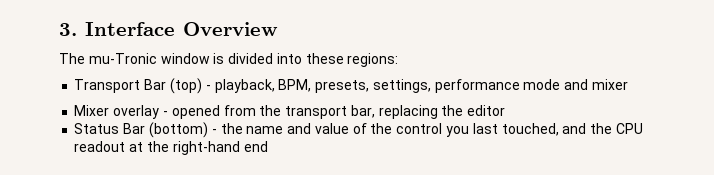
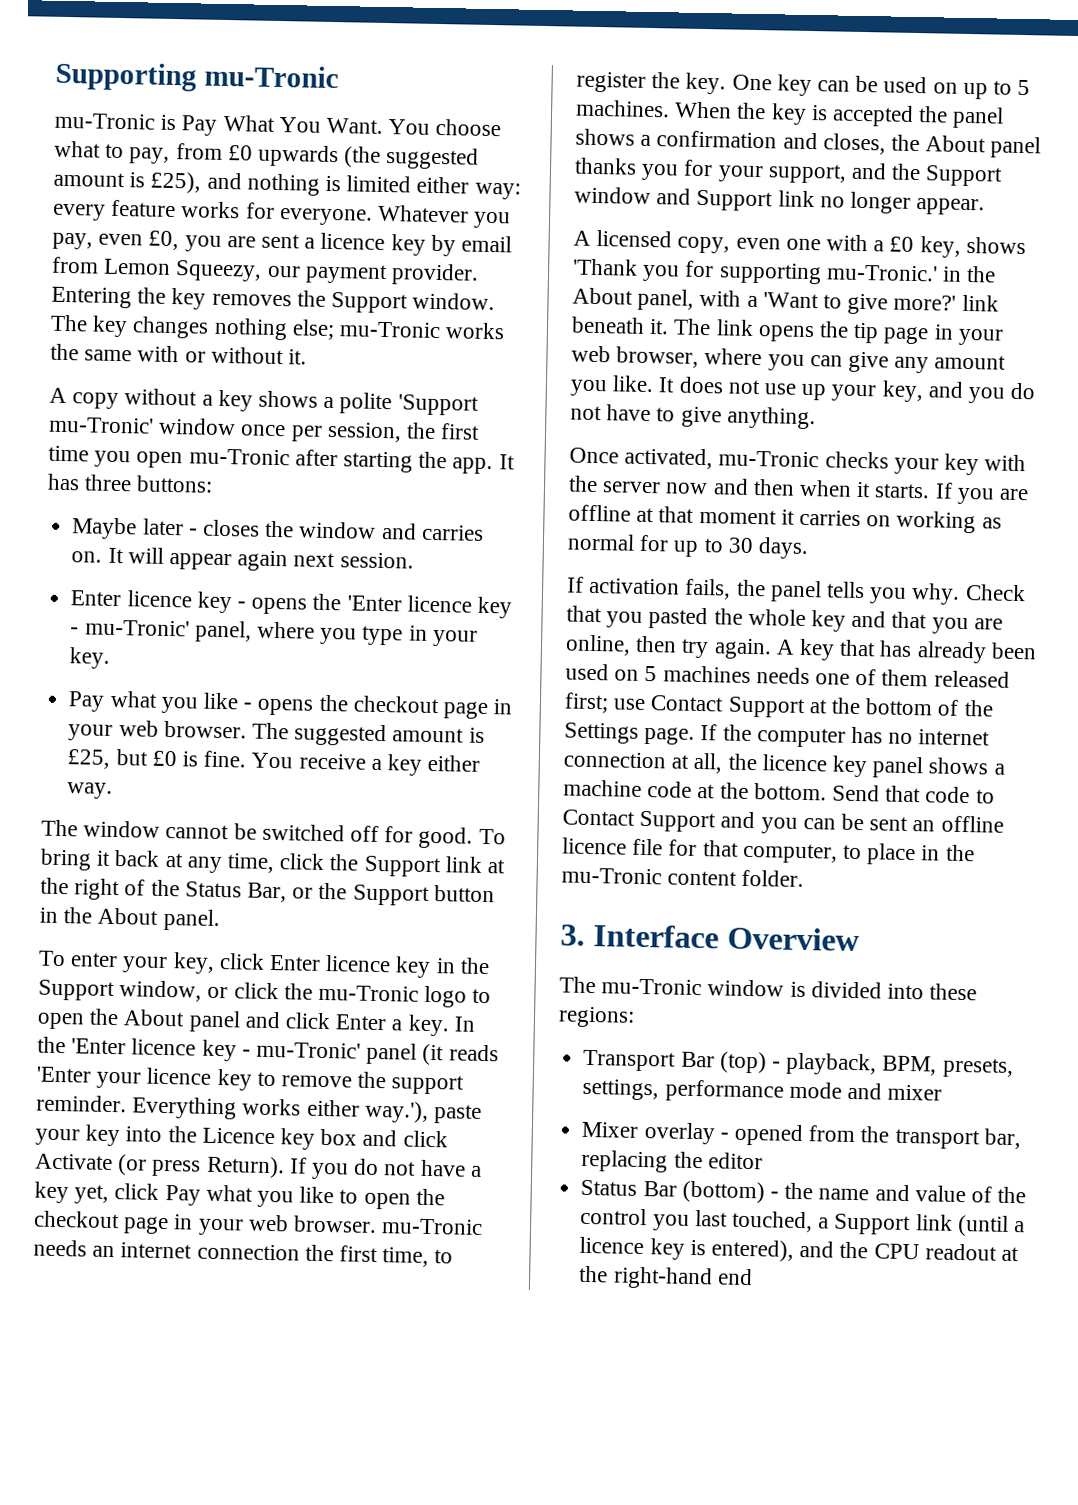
(59, 29) none -> [55,61,339,92] [54,112,502,137] [54,140,480,170] [53,171,521,200] [52,199,512,229] [52,230,513,257] [51,256,480,286] [51,286,496,314] [50,314,506,341] [50,343,308,365] [49,387,479,416] [48,416,481,443] [48,445,515,475] [47,473,214,493] [71,517,484,541] [71,547,414,572] [70,590,512,619] [70,619,478,647] [69,647,111,669] [68,690,513,720] [68,720,485,747] [67,749,481,776] [67,782,114,799] [41,819,506,849] [40,848,506,878] [40,877,495,906] [39,907,220,932] [38,950,490,978] [38,979,492,1008] [37,1008,476,1037] [37,1036,499,1066] [36,1066,465,1095] [36,1094,483,1124] [35,1124,448,1150] [35,1153,482,1180] [34,1181,445,1210] [33,1210,484,1236] [33,1239,454,1268] [576,71,1031,100] [576,99,1005,129] [575,128,1042,159] [574,157,1004,187] [574,186,986,216] [573,229,1026,258] [573,258,997,285] [572,287,999,315] [571,316,1004,346] [571,345,1007,374] [570,375,1037,404] [570,404,816,430] [569,447,1027,476] [568,475,1030,505] [568,504,1002,534] [567,533,810,560] [567,576,1026,605] [566,605,1003,635] [565,634,1037,664] [565,663,1010,688] [564,692,994,719] [564,722,991,748] [563,751,1005,779] [563,779,995,804] [562,809,1004,834] [562,837,975,866] [561,867,805,888] Supporting mu-Tronic // mu-Tronic is Pay What You Want. You choose what to pay, from £0 upwards (the suggested amount is £25), and nothing is limited either way: every feature works for everyone. Whatever you pay, even £0, you are sent a licence key by email from Lemon Squeezy, our payment provider. Entering the key removes the Support window. The key changes nothing else; mu-Tronic works the same with or without it. // A copy without a key shows a polite 'Support mu-Tronic' window once per session, the first time you open mu-Tronic after starting the app. It has three buttons: // Maybe later - closes the window and carries on. It will appear again next session. // Enter licence key - opens the 'Enter licence key - mu-Tronic' panel, where you type in your key. // Pay what you like - opens the checkout page in your web browser. The suggested amount is £25, but £0 is fine. You receive a key either way. // The window cannot be switched off for good. To bring it back at any time, click the Support link at the right of the Status Bar, or the Support button in the About panel. // To enter your key, click Enter licence key in the Support window, or click the mu-Tronic logo to open the About panel and click Enter a key. In the 'Enter licence key - mu-Tronic' panel (it reads 'Enter your licence key to remove the support reminder. Everything works either way.'), paste your key into the Licence key box and click Activate (or press Return). If you do not have a key yet, click Pay what you like to open the checkout page in your web browser. mu-Tronic needs an internet connection the first time, to register the key. One key can be used on up to 5 machines. When the key is accepted the panel shows a confirmation and closes, the About panel thanks you for your support, and the Support window and Support link no longer appear. // A licensed copy, even one with a £0 key, shows 'Thank you for supporting mu-Tronic.' in the About panel, with a 'Want to give more?' link beneath it. The link opens the tip page in your web browser, where you can give any amount you like. It does not use up your key, and you do not have to give anything. // Once activated, mu-Tronic checks your key with the server now and then when it starts. If you are offline at that moment it carries on working as normal for up to 30 days. // If activation fails, the panel tells you why. Check that you pasted the whole key and that you are online, then try again. A key that has already been used on 5 machines needs one of them released first; use Contact Support at the bottom of the Settings page. If the computer has no internet connection at all, the licence key panel shows a machine code at the bottom. Send that code to Contact Support and you can be sent an offline licence file for that computer, to place in the mu-Tronic content folder. //
(559, 129) none -> [818,1213,1025,1237] [579,1236,794,1262] a Support link (until a licence key is entered),

